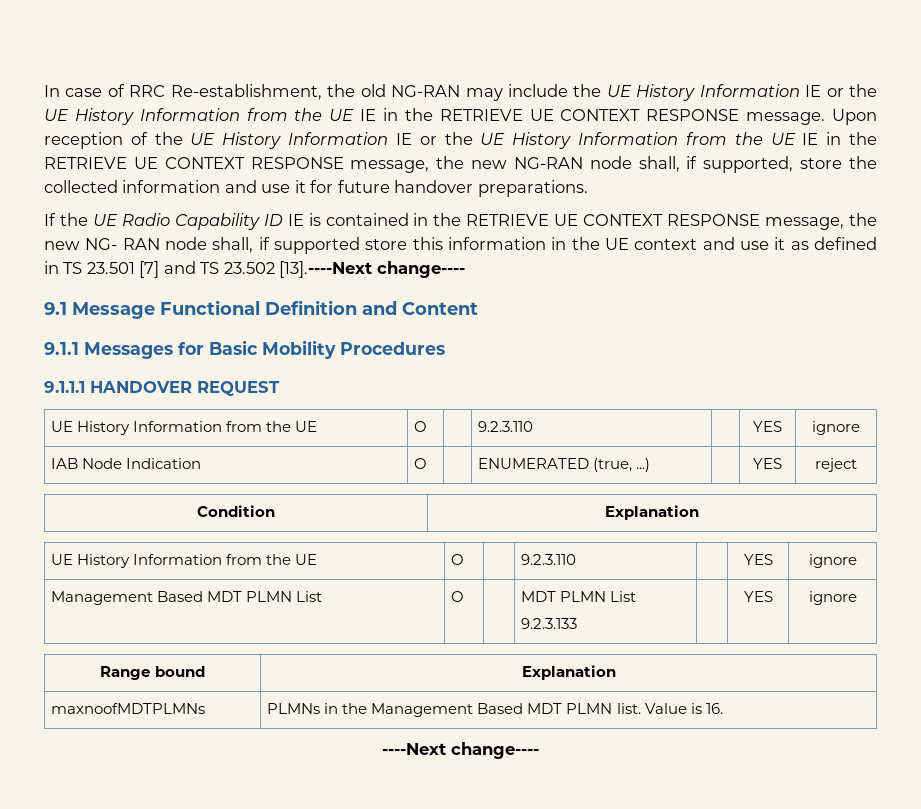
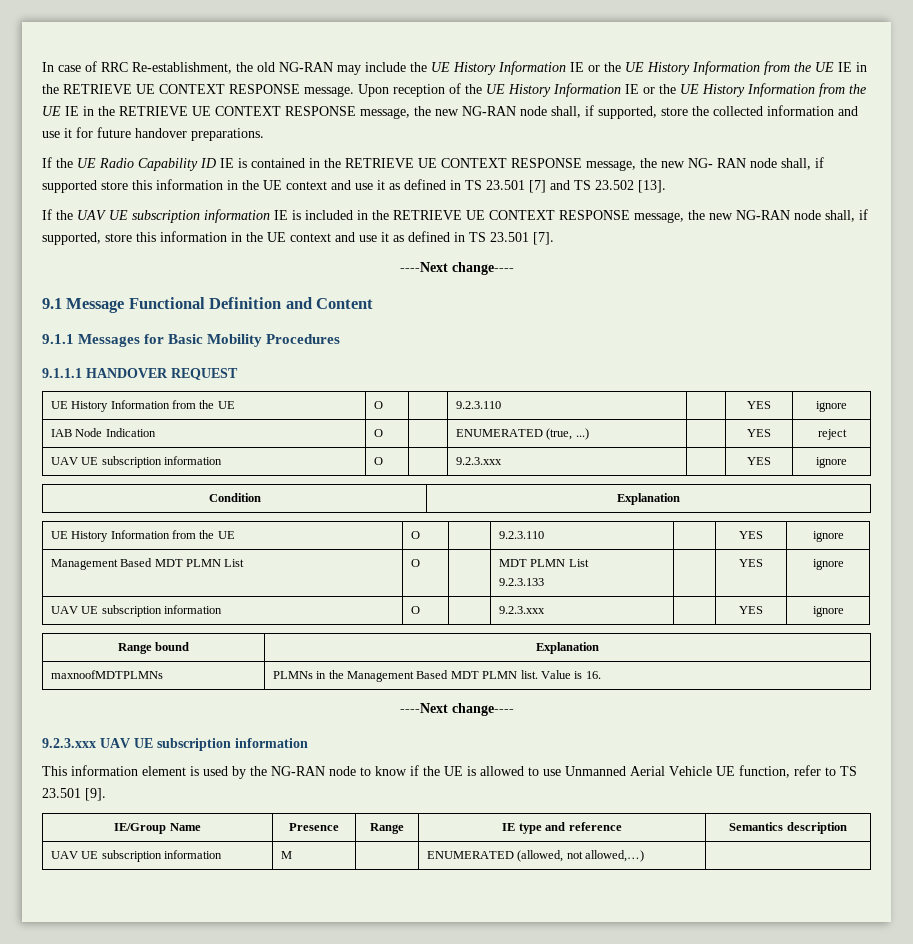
[279,261,373,278] [13].----Next -> [638,180,666,193] [42,209,868,223] [42,231,554,245] [399,262,448,272] [13]. // If the UAV UE subscription information IE is included in the RETRIEVE UE CONTEXT RESPONSE message, the new NG-RAN node shall, if supported, store this information in the UE context and use it as defined in TS 23.501 [7]. // ----Next
(857, 465) none -> [50,456,223,468] [373,457,383,465] [455,457,502,465] [747,457,771,465] [816,457,847,468] // UAV UE subscription information | O | | 9.2.3.xxx | | YES | ignore
(857, 598) none -> [50,605,223,617] [410,606,420,614] [498,606,545,614] [739,606,763,614] [812,606,844,617] // UAV UE subscription information | O | | 9.2.3.xxx | | YES | ignore
(539, 750) none -> [42,738,308,751] [42,765,857,779] [42,788,106,801] [114,823,201,834] [289,823,339,831] [370,823,404,834] [502,822,622,834] [729,822,847,834] [50,850,223,862] [280,851,292,859] [426,850,645,862] // 9.2.3.xxx UAV UE subscription information // This information element is used by the NG-RAN node to know if the UE is allowed to use Unmanned Aerial Vehicle UE function, refer to TS 23.501 [9]. // IE/Group Name | Presence | Range | IE type and reference | Semantics description // UAV UE subscription information | M | | ENUMERATED (allowed, not allowed,…) |

